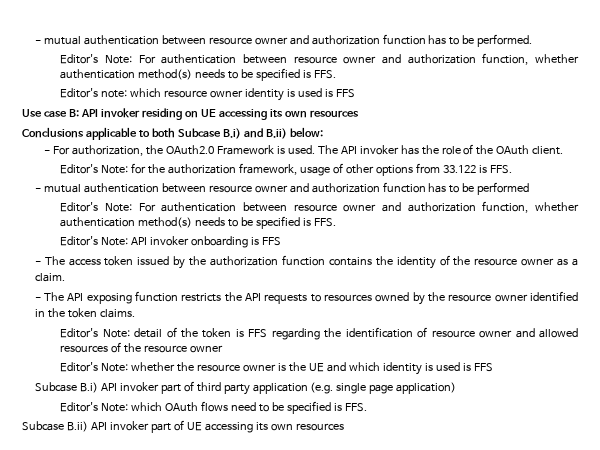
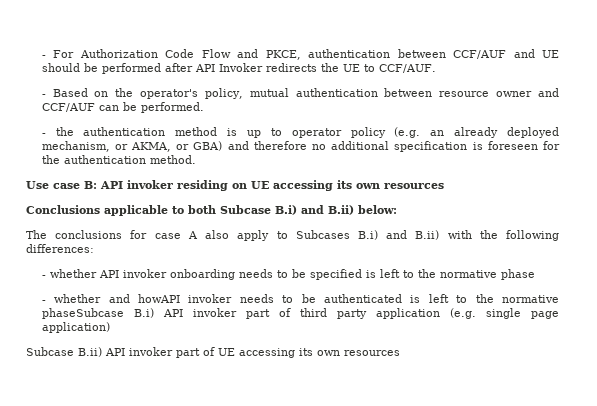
[34,34,533,47] [60,53,579,65] [60,68,337,81] [60,88,355,101] - mutual authentication between resource owner and authorization function has to be performed. // Editor's Note: For authentication between resource owner and authorization function, whether authentication method(s) needs to be specified is FFS. // Editor's note: which resource owner identity is used is FFS -> [41,49,559,60] [41,63,436,74] [41,88,559,99] [41,102,204,113] [41,127,560,138] [41,141,560,152] [41,155,196,164] - For Authorization Code Flow and PKCE, authentication between CCF/AUF and UE should be performed after API Invoker redirects the UE to CCF/AUF. // - Based on the operator's policy, mutual authentication between resource owner and CCF/AUF can be performed. // - the authentication method is up to operator policy (e.g. an already deployed mechanism, or AKMA, or GBA) and therefore no additional specification is foreseen for the authentication method.
[43,144,564,156] [60,163,512,176] [34,182,530,195] [60,201,579,213] [60,216,337,229] [60,236,282,248] [34,255,578,269] [34,273,65,282] [34,291,578,305] [34,308,135,318] [60,327,579,340] [60,342,224,353] [60,362,493,375] [34,382,77,392] - For authorization, the OAuth2.0 Framework is used. The API invoker has the role of the OAuth client. // Editor's Note: for the authorization framework, usage of other options from 33.122 is FFS. // - mutual authentication between resource owner and authorization function has to be performed // Editor's Note: For authentication between resource owner and authorization function, whether authentication method(s) needs to be specified is FFS. // Editor's Note: API invoker onboarding is FFS // - The access token issued by the authorization function contains the identity of the resource owner as a claim. // - The API exposing function restricts the API requests to resources owned by the resource owner identified in the token claims. // Editor's Note: detail of the token is FFS regarding the identification of resource owner and allowed resources of the resource owner // Editor's Note: whether the resource owner is the UE and which identity is used is FFS // Subcase -> [26,230,560,241] [26,244,94,253] [41,269,535,280] [41,294,559,303] [41,308,124,319] The conclusions for case A also apply to Subcases B.i) and B.ii) with the following differences: // - whether API invoker onboarding needs to be specified is left to the normative phase // - whether and howAPI invoker needs to be authenticated is left to the normative phaseSubcase
[60,401,367,414] // Editor's Note: which OAuth flows need to be specified is FFS. -> (110, 327) none

